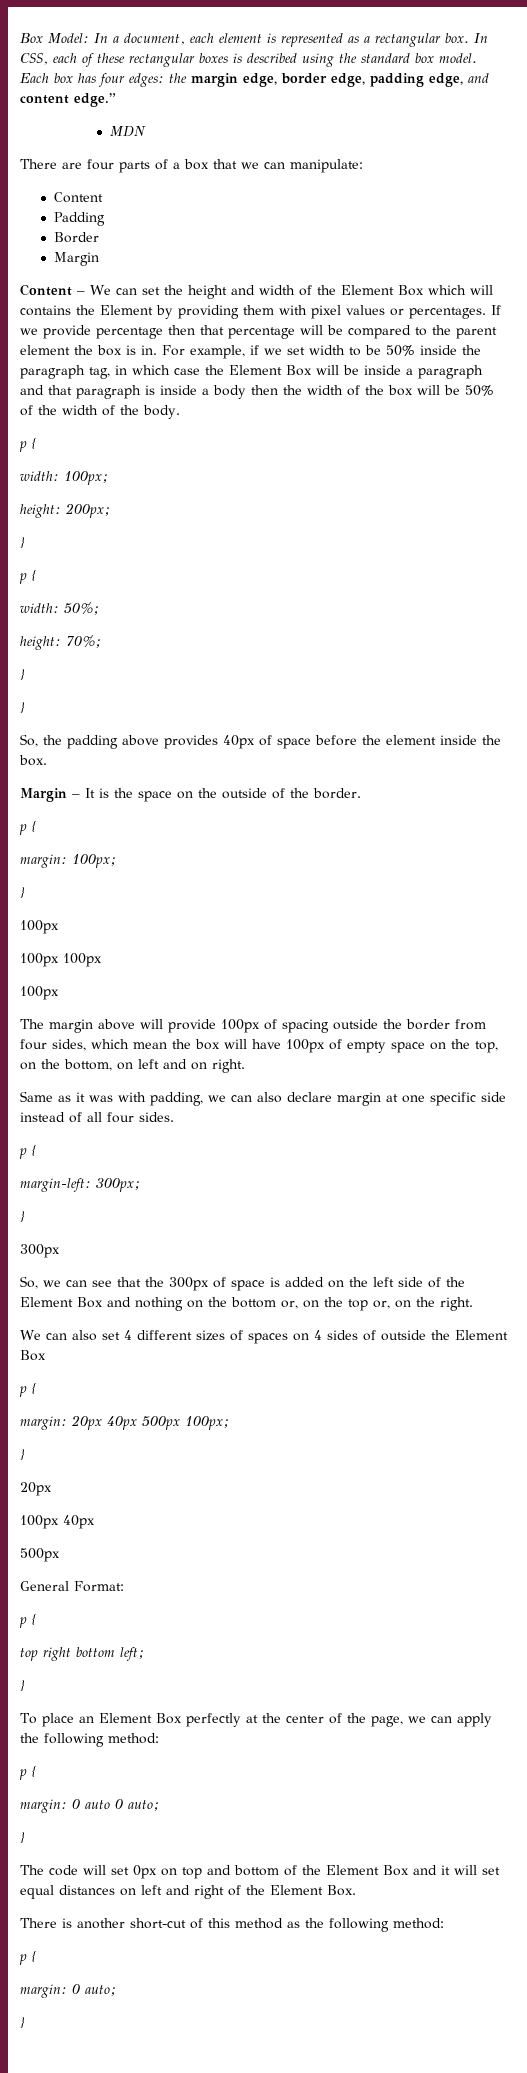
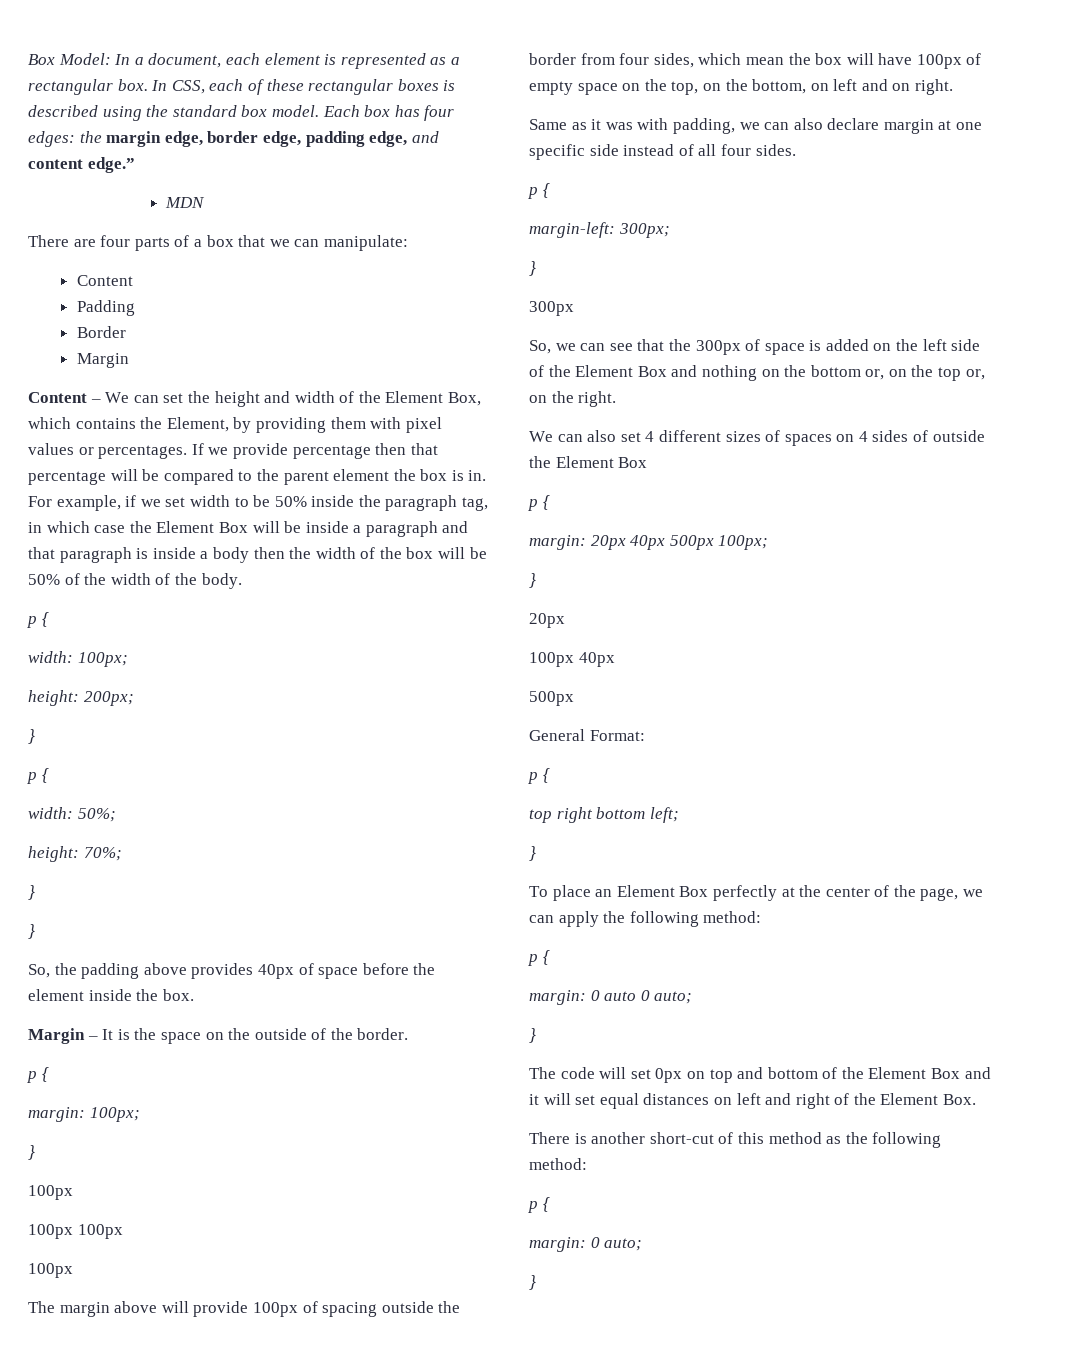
[398,285,493,296] Box which will -> [448,392,482,406] [28,417,71,429] Box, which
[100,305,153,315] Element -> [166,417,229,432] Element,

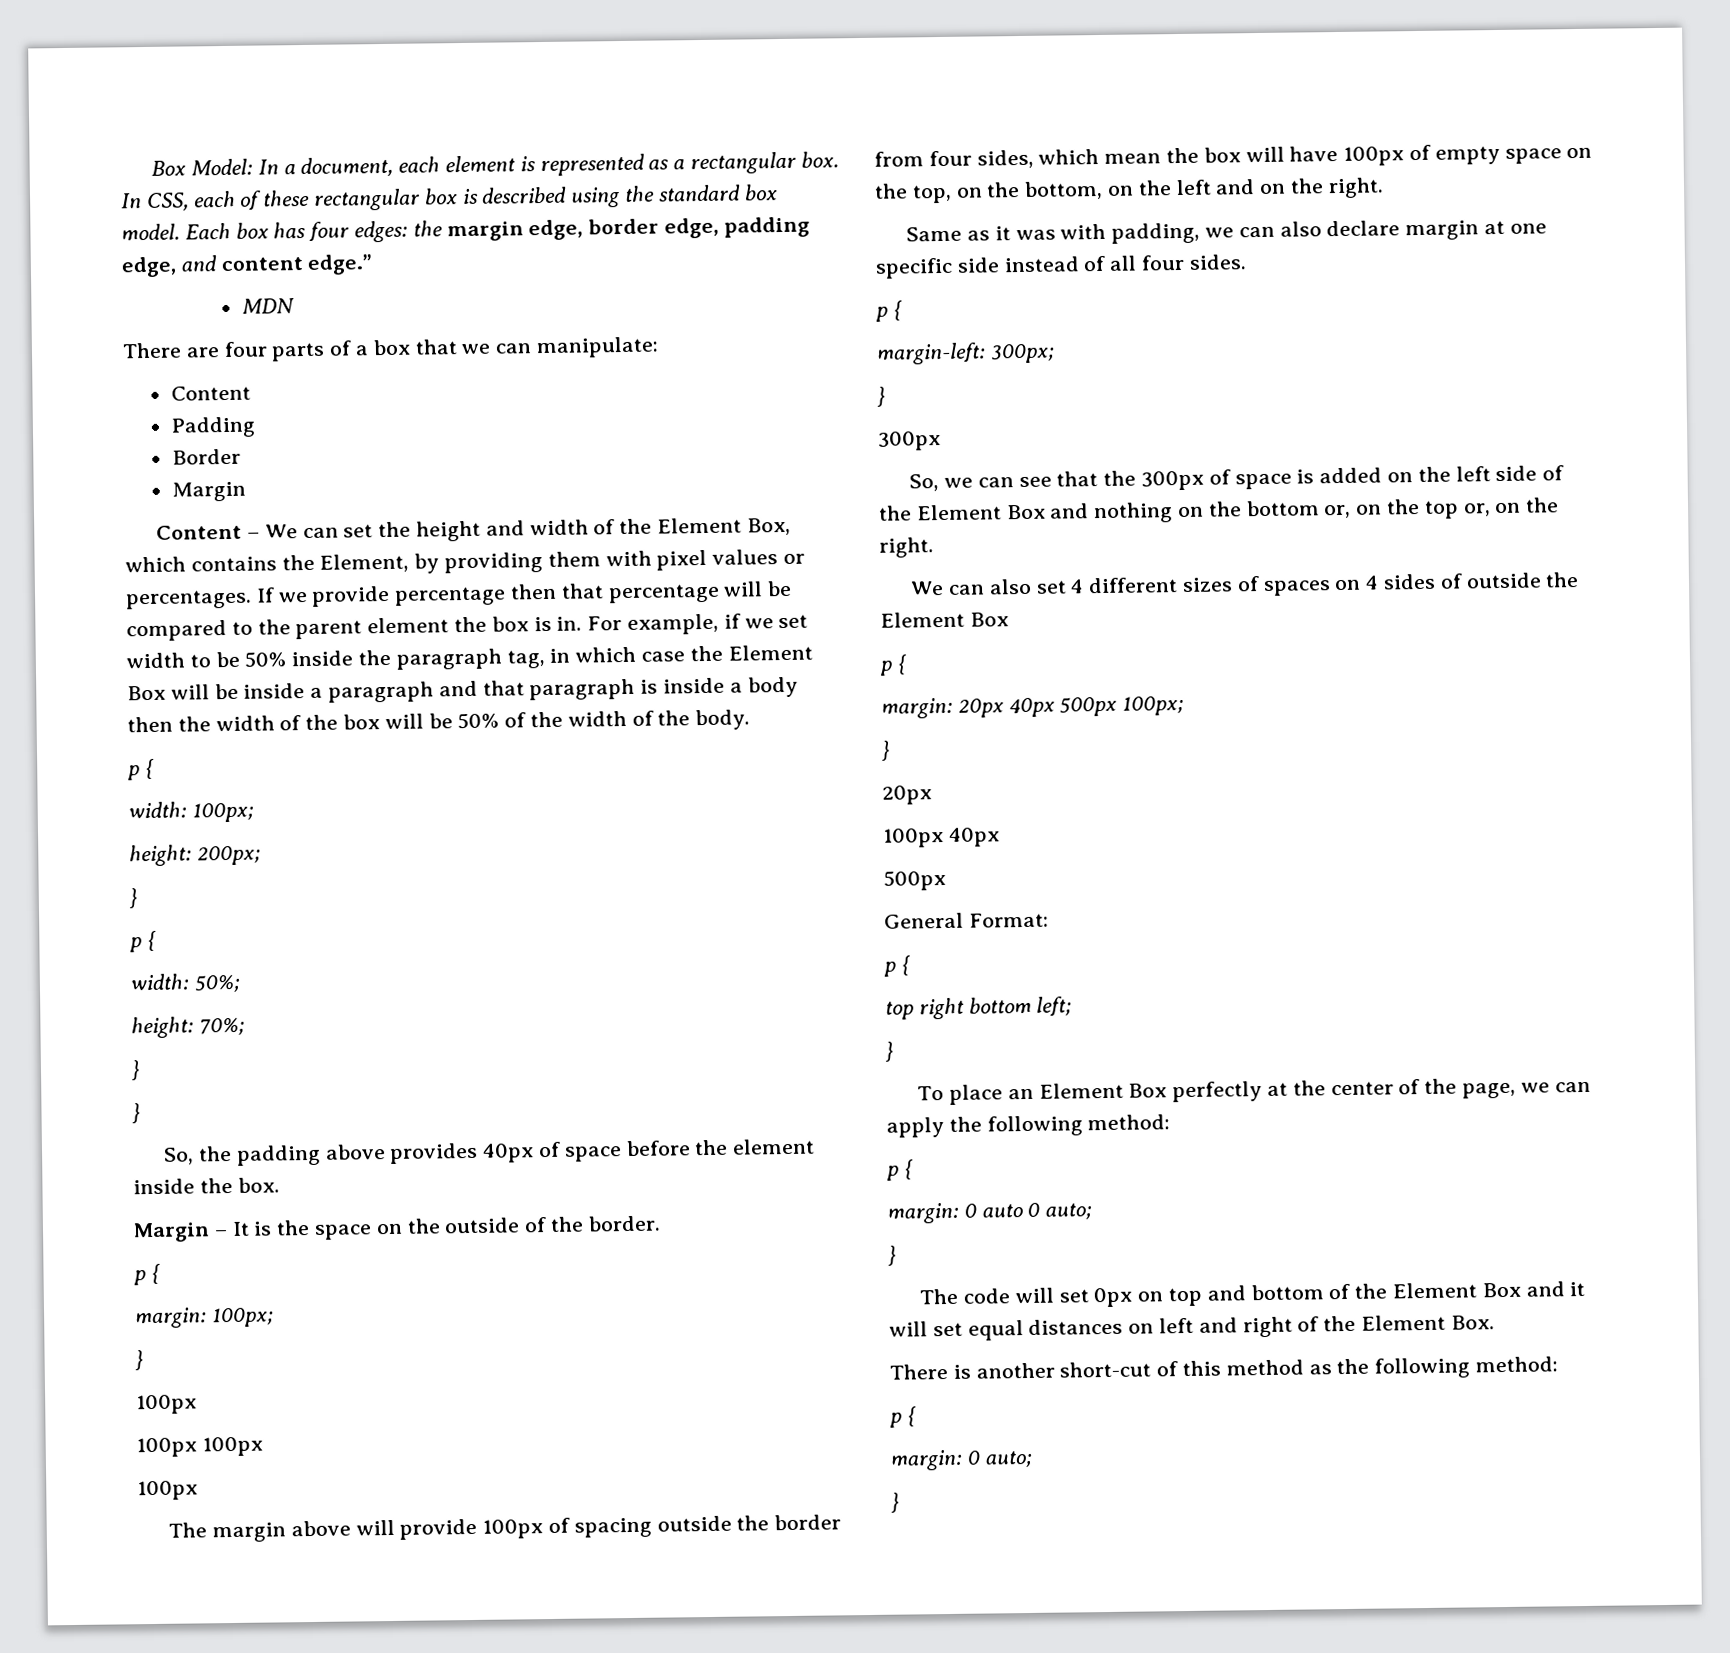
[397,79,439,91] boxes -> [423,188,458,205] box
(829, 87) none -> [1137,180,1172,196] the
(911, 87) none -> [1290,178,1325,194] the

